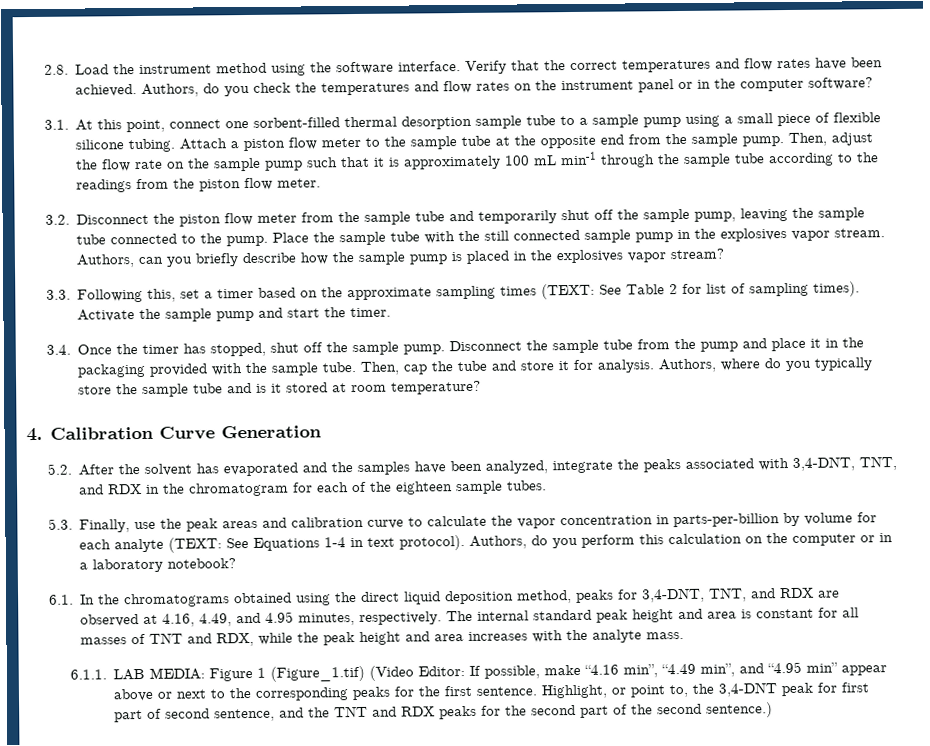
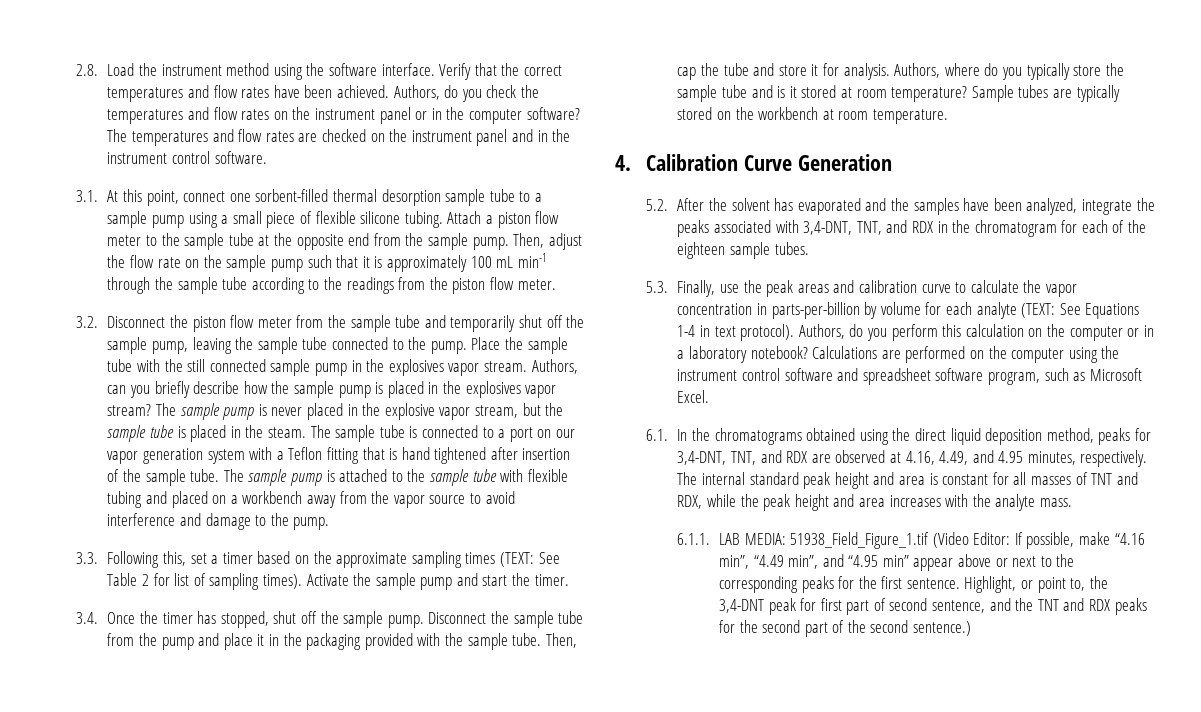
(874, 83) none -> [107,129,571,146] [107,151,267,164] The temperatures and flow rates are checked on the instrument panel and in the instrument control software.
(725, 254) none -> [156,403,564,420] [107,425,575,442] [107,447,571,464] [107,469,568,486] [107,491,515,508] [107,513,330,530] The sample pump is never placed in the explosive vapor stream, but the sample tube is placed in the steam. The sample tube is connected to a port on our vapor generation system with a Teflon fitting that is hand tightened after insertion of the sample tube. The sample pump is attached to the sample tube with flexible tubing and placed on a workbench away from the vapor source to avoid interference and damage to the pump.
(482, 387) none -> [971,85,1120,102] [677,107,948,124] Sample tubes are typically stored on the workbench at room temperature.
(237, 563) none -> [812,346,1120,363] [677,368,1142,385] [677,390,710,403] Calculations are performed on the computer using the instrument control software and spreadsheet software program, such as Microsoft Excel.
[209,665,366,682] Figure 1 (Figure_1.tif) -> [790,532,930,549] 51938_Field_Figure_1.tif

